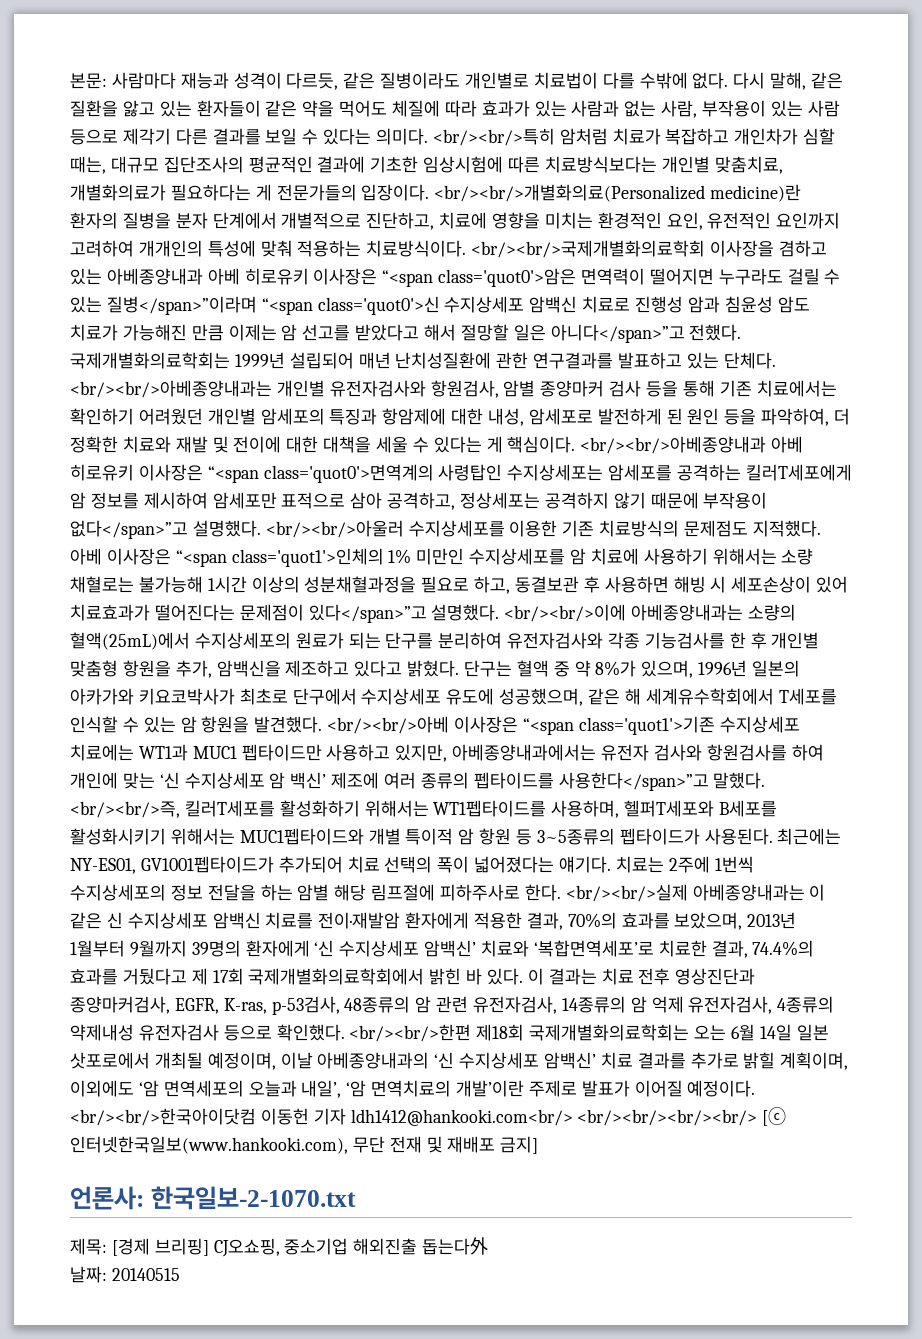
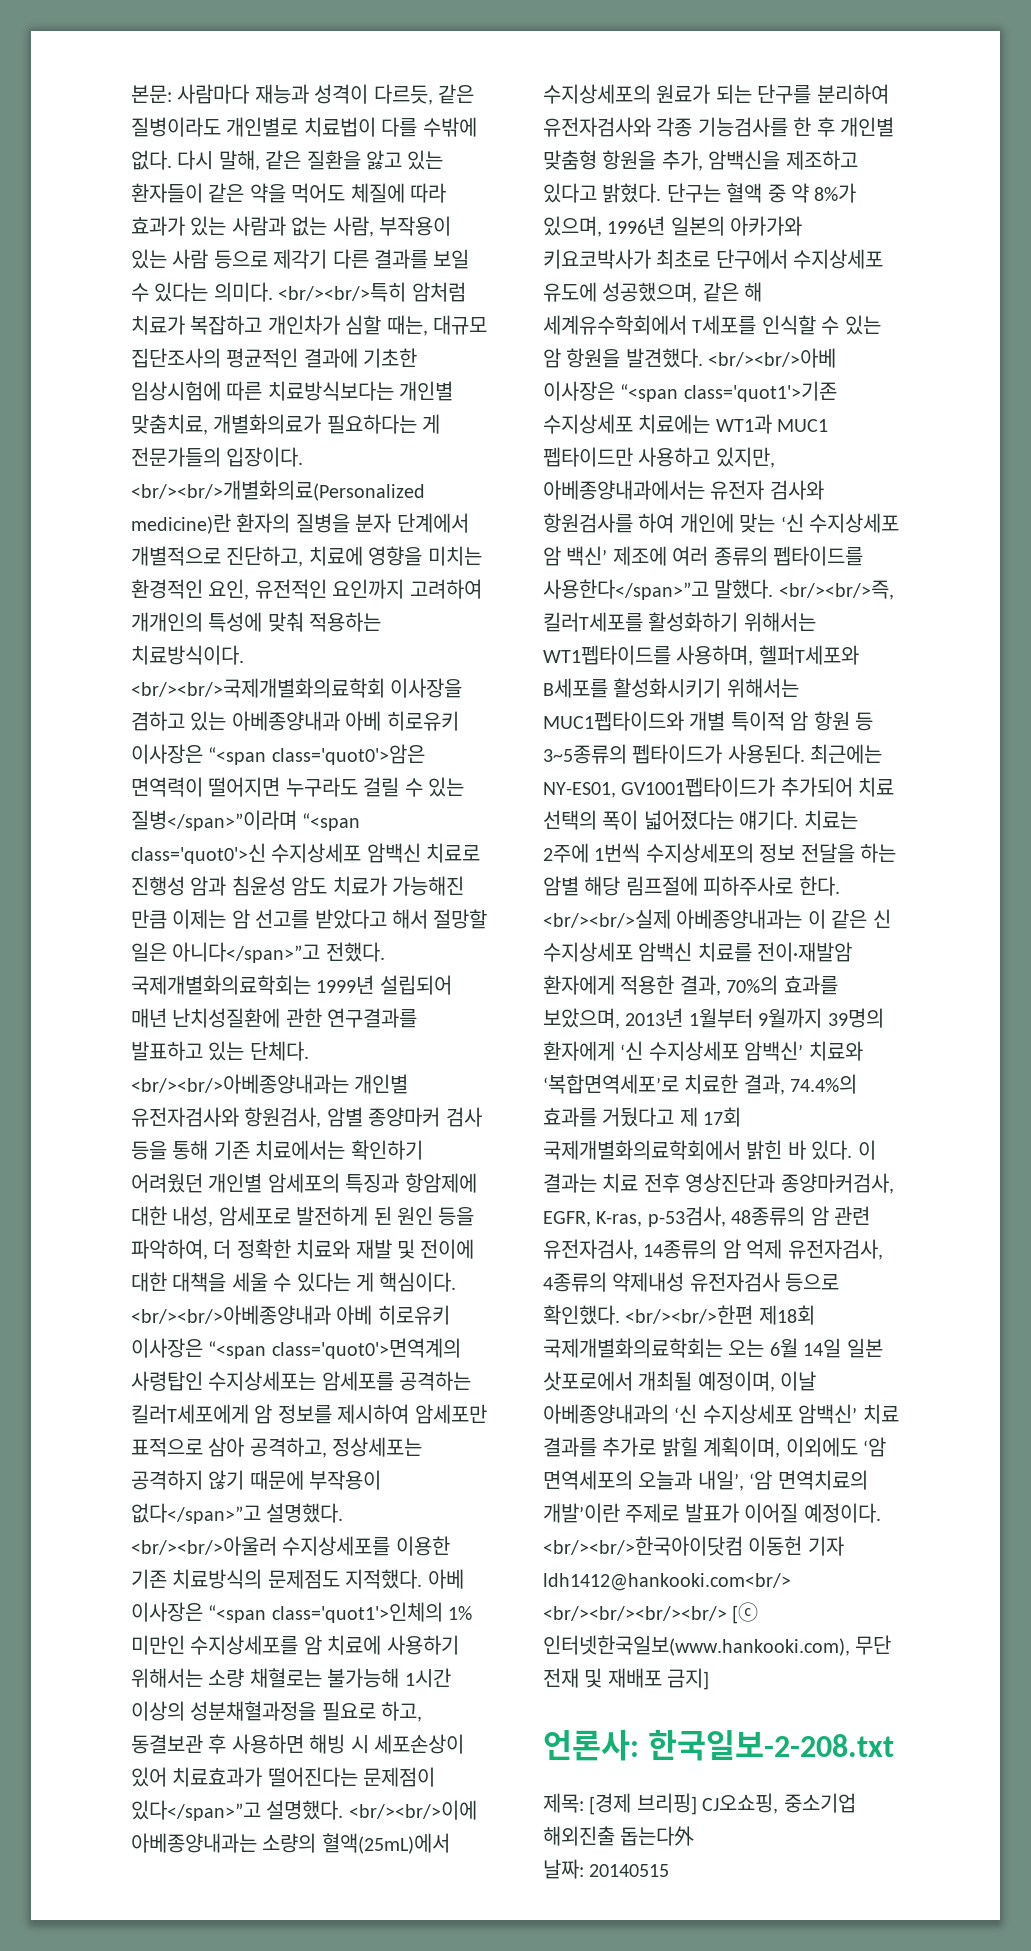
[150,1186,356,1210] 한국일보-2-1070.txt -> [647,1729,894,1761] 한국일보-2-208.txt

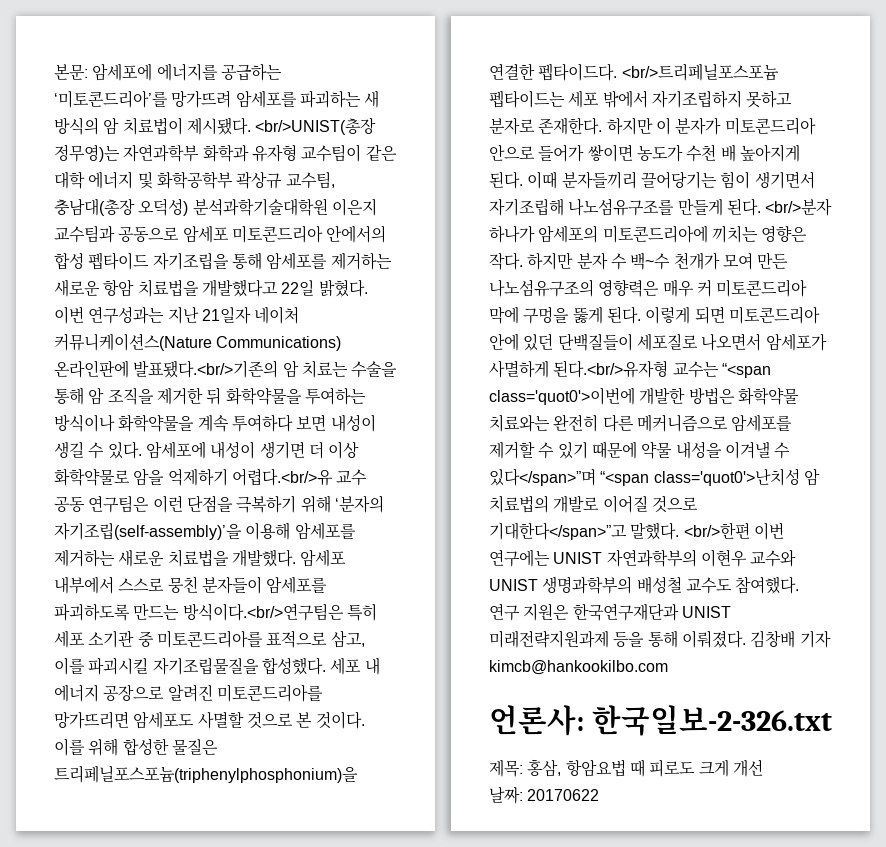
[177,84,474,105] [131,117,477,137] [131,150,444,171] [131,183,446,203] [131,216,451,237] [131,249,470,269] [131,282,466,302] [131,315,487,336] [131,348,418,368] [131,381,454,401] [131,414,441,435] [131,447,304,467] [131,480,425,501] [131,513,469,534] [131,546,482,567] [131,579,482,600] [131,612,382,632] [131,645,244,665] [131,678,463,698] [131,711,459,731] [131,744,425,765] [131,777,464,797] [131,810,361,831] [131,843,481,864] [131,876,464,896] [131,909,488,929] [131,942,385,963] [131,975,452,995] [131,1008,418,1028] [131,1041,309,1061] [131,1074,409,1094] [131,1107,482,1128] [131,1140,423,1160] [131,1173,477,1193] [131,1206,475,1227] [131,1239,475,1260] [131,1272,457,1292] [131,1305,450,1325] [131,1338,461,1359] [131,1371,472,1391] [131,1404,487,1424] [131,1437,423,1458] [131,1470,382,1490] [131,1503,344,1524] [131,1536,450,1556] [131,1569,464,1589] [131,1602,473,1623] [131,1635,459,1655] [131,1668,451,1688] [131,1701,423,1722] [131,1734,464,1754] [131,1767,436,1787] [131,1800,477,1821] [131,1833,450,1854] [543,84,889,104] [543,117,894,137] [543,150,858,171] [543,183,857,203] [543,216,803,237] [543,249,884,269] [543,282,763,303] [543,315,881,335] [543,348,837,368] [543,381,837,402] [543,414,829,434] [543,447,775,468] [543,480,824,500] [543,513,899,533] [543,546,863,566] [543,579,894,600] [543,612,816,632] [543,645,859,666] [543,678,799,698] [543,711,873,731] [543,744,883,764] [543,777,895,798] [543,810,858,830] [543,843,896,863] [543,876,840,896] [543,909,891,929] [543,942,853,962] [543,975,838,996] [543,1008,884,1029] [543,1041,863,1061] [543,1074,858,1095] [543,1107,742,1127] [543,1140,876,1160] [543,1173,894,1194] [543,1206,870,1227] [543,1239,883,1260] [543,1272,840,1292] [543,1305,815,1325] [543,1338,883,1358] [543,1371,817,1392] [543,1404,899,1424] [543,1437,886,1458] [543,1470,868,1491] [543,1503,881,1523] [543,1536,844,1556] [543,1573,791,1591] [543,1602,759,1624] [543,1635,892,1656] [543,1668,710,1690] 사람마다 재능과 성격이 다르듯, 같은 질병이라도 개인별로 치료법이 다를 수밖에 없다. 다시 말해, 같은 질환을 앓고 있는 환자들이 같은 약을 먹어도 체질에 따라 효과가 있는 사람과 없는 사람, 부작용이 있는 사람 등으로 제각기 다른 결과를 보일 수 있다는 의미다. <br/><br/>특히 암처럼 치료가 복잡하고 개인차가 심할 때는, 대규모 집단조사의 평균적인 결과에 기초한 임상시험에 따른 치료방식보다는 개인별 맞춤치료, 개별화의료가 필요하다는 게 전문가들의 입장이다. <br/><br/>개별화의료(Personalized medicine)란 환자의 질병을 분자 단계에서 개별적으로 진단하고, 치료에 영향을 미치는 환경적인 요인, 유전적인 요인까지 고려하여 개개인의 특성에 맞춰 적용하는 치료방식이다. <br/><br/>국제개별화의료학회 이사장을 겸하고 있는 아베종양내과 아베 히로유키 이사장은 “<span class='quot0'>암은 면역력이 떨어지면 누구라도 걸릴 수 있는 질병</span>”이라며 “<span class='quot0'>신 수지상세포 암백신 치료로 진행성 암과 침윤성 암도 치료가 가능해진 만큼 이제는 암 선고를 받았다고 해서 절망할 일은 아니다</span>”고 전했다. 국제개별화의료학회는 1999년 설립되어 매년 난치성질환에 관한 연구결과를 발표하고 있는 단체다. <br/><br/>아베종양내과는 개인별 유전자검사와 항원검사, 암별 종양마커 검사 등을 통해 기존 치료에서는 확인하기 어려웠던 개인별 암세포의 특징과 항암제에 대한 내성, 암세포로 발전하게 된 원인 등을 파악하여, 더 정확한 치료와 재발 및 전이에 대한 대책을 세울 수 있다는 게 핵심이다. <br/><br/>아베종양내과 아베 히로유키 이사장은 “<span class='quot0'>면역계의 사령탑인 수지상세포는 암세포를 공격하는 킬러T세포에게 암 정보를 제시하여 암세포만 표적으로 삼아 공격하고, 정상세포는 공격하지 않기 때문에 부작용이 없다</span>”고 설명했다. <br/><br/>아울러 수지상세포를 이용한 기존 치료방식의 문제점도 지적했다. 아베 이사장은 “<span class='quot1'>인체의 1% 미만인 수지상세포를 암 치료에 사용하기 위해서는 소량 채혈로는 불가능해 1시간 이상의 성분채혈과정을 필요로 하고, 동결보관 후 사용하면 해빙 시 세포손상이 있어 치료효과가 떨어진다는 문제점이 있다</span>”고 설명했다. <br/><br/>이에 아베종양내과는 소량의 혈액(25mL)에서 수지상세포의 원료가 되는 단구를 분리하여 유전자검사와 각종 기능검사를 한 후 개인별 맞춤형 항원을 추가, 암백신을 제조하고 있다고 밝혔다. 단구는 혈액 중 약 8%가 있으며, 1996년 일본의 아카가와 키요코박사가 최초로 단구에서 수지상세포 유도에 성공했으며, 같은 해 세계유수학회에서 T세포를 인식할 수 있는 암 항원을 발견했다. <br/><br/>아베 이사장은 “<span class='quot1'>기존 수지상세포 치료에는 WT1과 MUC1 펩타이드만 사용하고 있지만, 아베종양내과에서는 유전자 검사와 항원검사를 하여 개인에 맞는 ‘신 수지상세포 암 백신’ 제조에 여러 종류의 펩타이드를 사용한다</span>”고 말했다. <br/><br/>즉, 킬러T세포를 활성화하기 위해서는 WT1펩타이드를 사용하며, 헬퍼T세포와 B세포를 활성화시키기 위해서는 MUC1펩타이드와 개별 특이적 암 항원 등 3~5종류의 펩타이드가 사용된다. 최근에는 NY-ES01, GV1001펩타이드가 추가되어 치료 선택의 폭이 넓어졌다는 얘기다. 치료는 2주에 1번씩 수지상세포의 정보 전달을 하는 암별 해당 림프절에 피하주사로 한다. <br/><br/>실제 아베종양내과는 이 같은 신 수지상세포 암백신 치료를 전이·재발암 환자에게 적용한 결과, 70%의 효과를 보았으며, 2013년 1월부터 9월까지 39명의 환자에게 ‘신 수지상세포 암백신’ 치료와 ‘복합면역세포’로 치료한 결과, 74.4%의 효과를 거뒀다고 제 17회 국제개별화의료학회에서 밝힌 바 있다. 이 결과는 치료 전후 영상진단과 종양마커검사, EGFR, K-ras, p-53검사, 48종류의 암 관련 유전자검사, 14종류의 암 억제 유전자검사, 4종류의 약제내성 유전자검사 등으로 확인했다. <br/><br/>한편 제18회 국제개별화의료학회는 오는 6월 14일 일본 삿포로에서 개최될 예정이며, 이날 아베종양내과의 ‘신 수지상세포 암백신’ 치료 결과를 추가로 밝힐 계획이며, 이외에도 ‘암 면역세포의 오늘과 내일’, ‘암 면역치료의 개발’이란 주제로 발표가 이어질 예정이다. <br/><br/>한국아이닷컴 이동헌 기자 ldh1412@hankooki.com<br/> <br/><br/><br/><br/> [ⓒ 인터넷한국일보(www.hankooki.com), 무단 전재 및 재배포 금지] -> [92,63,282,81] [54,90,380,108] [54,117,377,135] [54,144,397,162] [54,171,335,189] [54,198,377,216] [54,225,387,243] [54,252,392,270] [54,279,368,297] [54,306,300,324] [54,333,342,351] [54,360,398,378] [54,387,366,405] [54,414,376,432] [54,441,360,459] [54,468,368,486] [54,495,384,513] [54,522,356,540] [54,549,347,567] [54,576,328,594] [54,603,377,621] [54,630,365,648] [54,657,380,675] [54,684,323,702] [54,711,365,729] [54,738,218,756] [54,765,358,783] [489,63,779,81] [489,90,793,108] [489,117,816,135] [489,144,800,162] [489,171,815,189] [489,198,833,216] [489,225,808,243] [489,252,789,270] [489,279,808,297] [489,306,820,324] [489,333,827,351] [489,360,771,378] [489,387,799,405] [489,414,793,432] [489,441,791,459] [489,468,820,486] [489,495,698,513] [489,522,784,540] [489,549,797,567] [489,576,800,594] [489,603,731,621] [489,630,831,648] [489,660,668,675] 암세포에 에너지를 공급하는 ‘미토콘드리아’를 망가뜨려 암세포를 파괴하는 새 방식의 암 치료법이 제시됐다. <br/>UNIST(총장 정무영)는 자연과학부 화학과 유자형 교수팀이 같은 대학 에너지 및 화학공학부 곽상규 교수팀, 충남대(총장 오덕성) 분석과학기술대학원 이은지 교수팀과 공동으로 암세포 미토콘드리아 안에서의 합성 펩타이드 자기조립을 통해 암세포를 제거하는 새로운 항암 치료법을 개발했다고 22일 밝혔다. 이번 연구성과는 지난 21일자 네이처 커뮤니케이션스(Nature Communications) 온라인판에 발표됐다.<br/>기존의 암 치료는 수술을 통해 암 조직을 제거한 뒤 화학약물을 투여하는 방식이나 화학약물을 계속 투여하다 보면 내성이 생길 수 있다. 암세포에 내성이 생기면 더 이상 화학약물로 암을 억제하기 어렵다.<br/>유 교수 공동 연구팀은 이런 단점을 극복하기 위해 ‘분자의 자기조립(self-assembly)’을 이용해 암세포를 제거하는 새로운 치료법을 개발했다. 암세포 내부에서 스스로 뭉친 분자들이 암세포를 파괴하도록 만드는 방식이다.<br/>연구팀은 특히 세포 소기관 중 미토콘드리아를 표적으로 삼고, 이를 파괴시킬 자기조립물질을 합성했다. 세포 내 에너지 공장으로 알려진 미토콘드리아를 망가뜨리면 암세포도 사멸할 것으로 본 것이다. 이를 위해 합성한 물질은 트리페닐포스포늄(triphenylphosphonium)을 연결한 펩타이드다. <br/>트리페닐포스포늄 펩타이드는 세포 밖에서 자기조립하지 못하고 분자로 존재한다. 하지만 이 분자가 미토콘드리아 안으로 들어가 쌓이면 농도가 수천 배 높아지게 된다. 이때 분자들끼리 끌어당기는 힘이 생기면서 자기조립해 나노섬유구조를 만들게 된다. <br/>분자 하나가 암세포의 미토콘드리아에 끼치는 영향은 작다. 하지만 분자 수 백~수 천개가 모여 만든 나노섬유구조의 영향력은 매우 커 미토콘드리아 막에 구멍을 뚫게 된다. 이렇게 되면 미토콘드리아 안에 있던 단백질들이 세포질로 나오면서 암세포가 사멸하게 된다.<br/>유자형 교수는 “<span class='quot0'>이번에 개발한 방법은 화학약물 치료와는 완전히 다른 메커니즘으로 암세포를 제거할 수 있기 때문에 약물 내성을 이겨낼 수 있다</span>”며 “<span class='quot0'>난치성 암 치료법의 개발로 이어질 것으로 기대한다</span>”고 말했다. <br/>한편 이번 연구에는 UNIST 자연과학부의 이현우 교수와 UNIST 생명과학부의 배성철 교수도 참여했다. 연구 지원은 한국연구재단과 UNIST 미래전략지원과제 등을 통해 이뤄졌다. 김창배 기자 kimcb@hankookilbo.com
[647,1729,894,1761] 한국일보-2-208.txt -> [591,705,832,736] 한국일보-2-326.txt
[589,1793,856,1815] [543,1826,695,1846] [경제 브리핑] CJ오쇼핑, 중소기업 해외진출 돕는다外 -> [527,759,763,777] 홍삼, 항암요법 때 피로도 크게 개선
[589,1864,670,1877] 20140515 -> [527,789,600,801] 20170622

